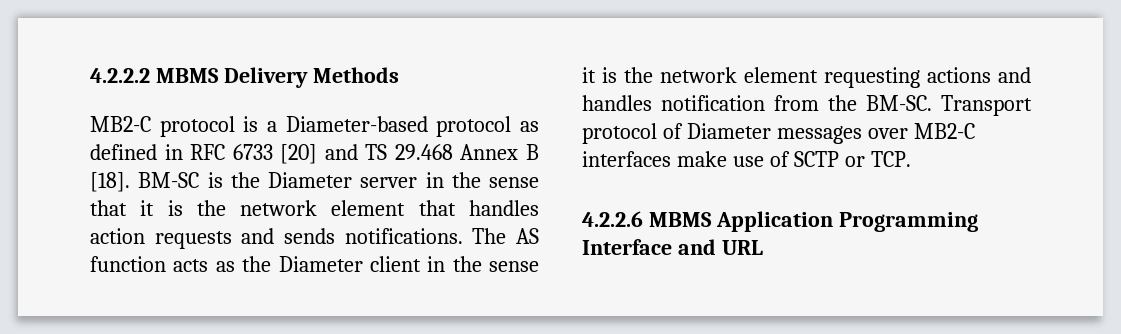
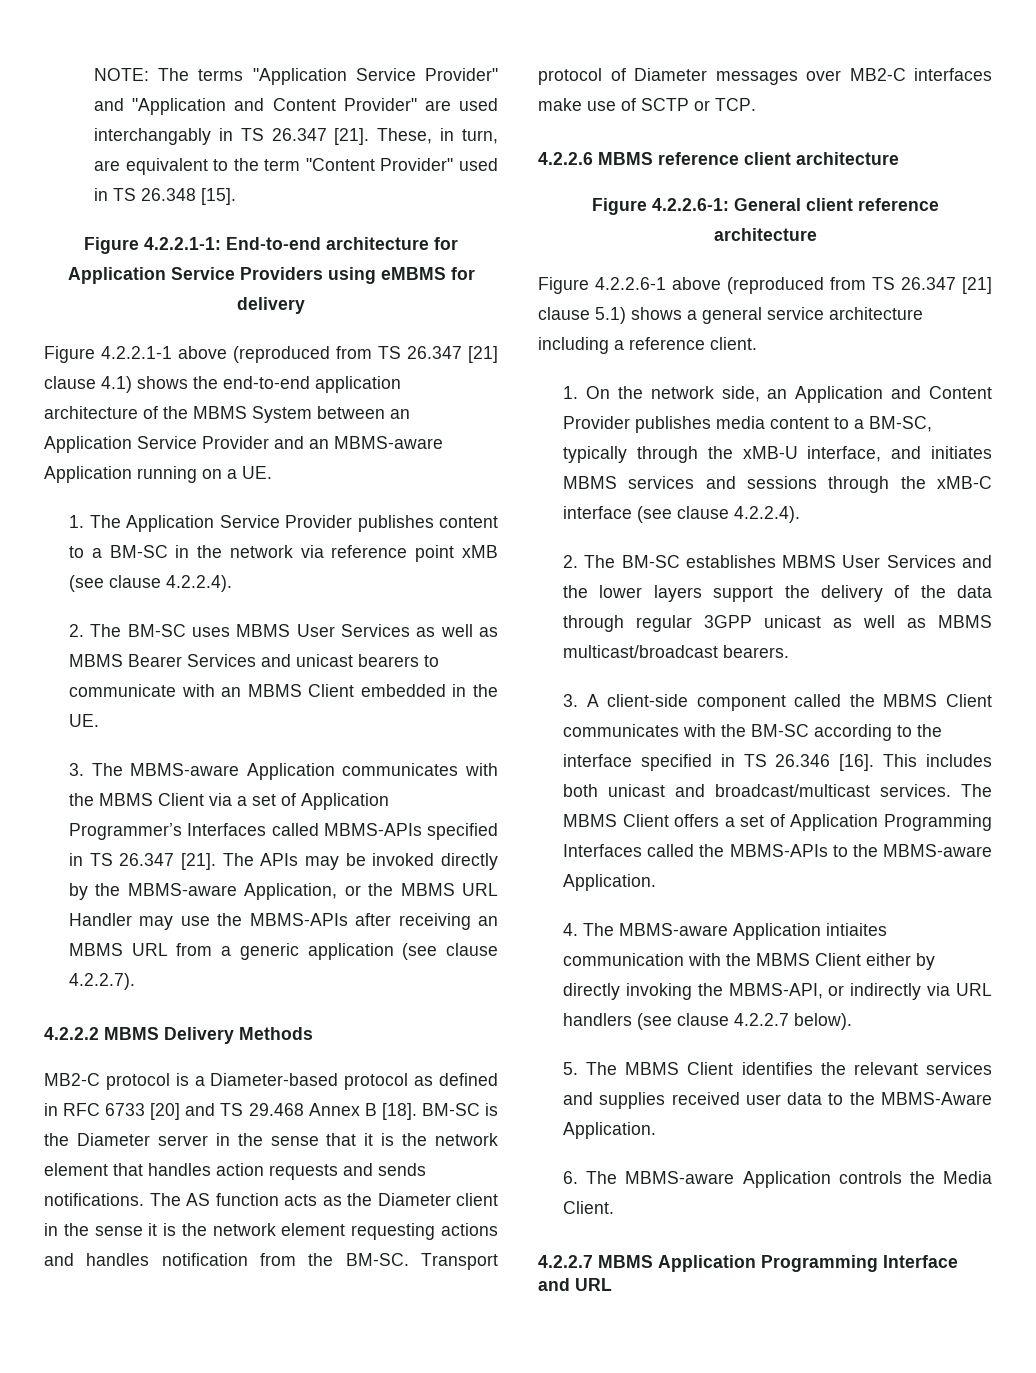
(90, 75) none -> [94,68,498,85] [94,98,498,115] [94,128,498,145] [94,158,498,175] [94,188,237,205] [84,237,458,254] [67,267,475,284] [237,297,305,314] [44,346,498,363] [44,376,401,393] [44,406,410,423] [44,436,443,453] [44,466,272,483] [69,515,498,532] [69,545,499,562] [69,575,233,592] [69,624,498,637] [69,654,440,667] [69,684,498,697] [69,714,100,727] [69,763,498,780] [69,793,390,810] [69,823,498,840] [69,853,498,870] [69,883,499,900] [69,913,499,930] [69,943,498,960] [69,973,136,990] NOTE: The terms "Application Service Provider" and "Application and Content Provider" are used interchangably in TS 26.347 [21]. These, in turn, are equivalent to the term "Content Provider" used in TS 26.348 [15]. // Figure 4.2.2.1-1: End-to-end architecture for Application Service Providers using eMBMS for delivery // Figure 4.2.2.1-1 above (reproduced from TS 26.347 [21] clause 4.1) shows the end-to-end application architecture of the MBMS System between an Application Service Provider and an MBMS-aware Application running on a UE. // 1. The Application Service Provider publishes content to a BM-SC in the network via reference point xMB (see clause 4.2.2.4). // 2. The BM-SC uses MBMS User Services as well as MBMS Bearer Services and unicast bearers to communicate with an MBMS Client embedded in the UE. // 3. The MBMS-aware Application communicates with the MBMS Client via a set of Application Programmer’s Interfaces called MBMS-APIs specified in TS 26.347 [21]. The APIs may be invoked directly by the MBMS-aware Application, or the MBMS URL Handler may use the MBMS-APIs after receiving an MBMS URL from a generic application (see clause 4.2.2.7). //
(712, 219) none -> [658,152,899,165] [591,198,939,215] [713,228,817,241] [538,277,992,294] [538,307,923,324] [538,337,757,354] [563,386,992,403] [563,416,933,433] [563,446,992,463] [563,476,992,493] [563,506,801,523] [563,555,992,568] [563,585,992,602] [563,615,992,632] [563,645,790,658] [563,694,992,711] [563,724,943,741] [563,754,992,771] [563,784,992,797] [563,814,992,831] [563,844,992,857] [563,874,657,891] [563,923,888,940] [563,953,936,970] [563,983,992,1000] [563,1013,853,1030] [563,1062,992,1075] [563,1092,992,1109] [563,1122,657,1139] [563,1171,992,1188] [563,1201,615,1214] [538,1255,653,1268] reference client architecture // Figure 4.2.2.6-1: General client reference architecture // Figure 4.2.2.6-1 above (reproduced from TS 26.347 [21] clause 5.1) shows a general service architecture including a reference client. // 1. On the network side, an Application and Content Provider publishes media content to a BM-SC, typically through the xMB-U interface, and initiates MBMS services and sessions through the xMB-C interface (see clause 4.2.2.4). // 2. The BM-SC establishes MBMS User Services and the lower layers support the delivery of the data through regular 3GPP unicast as well as MBMS multicast/broadcast bearers. // 3. A client-side component called the MBMS Client communicates with the BM-SC according to the interface specified in TS 26.346 [16]. This includes both unicast and broadcast/multicast services. The MBMS Client offers a set of Application Programming Interfaces called the MBMS-APIs to the MBMS-aware Application. // 4. The MBMS-aware Application intiaites communication with the MBMS Client either by directly invoking the MBMS-API, or indirectly via URL handlers (see clause 4.2.2.7 below). // 5. The MBMS Client identifies the relevant services and supplies received user data to the MBMS-Aware Application. // 6. The MBMS-aware Application controls the Media Client. // 4.2.2.7 MBMS

